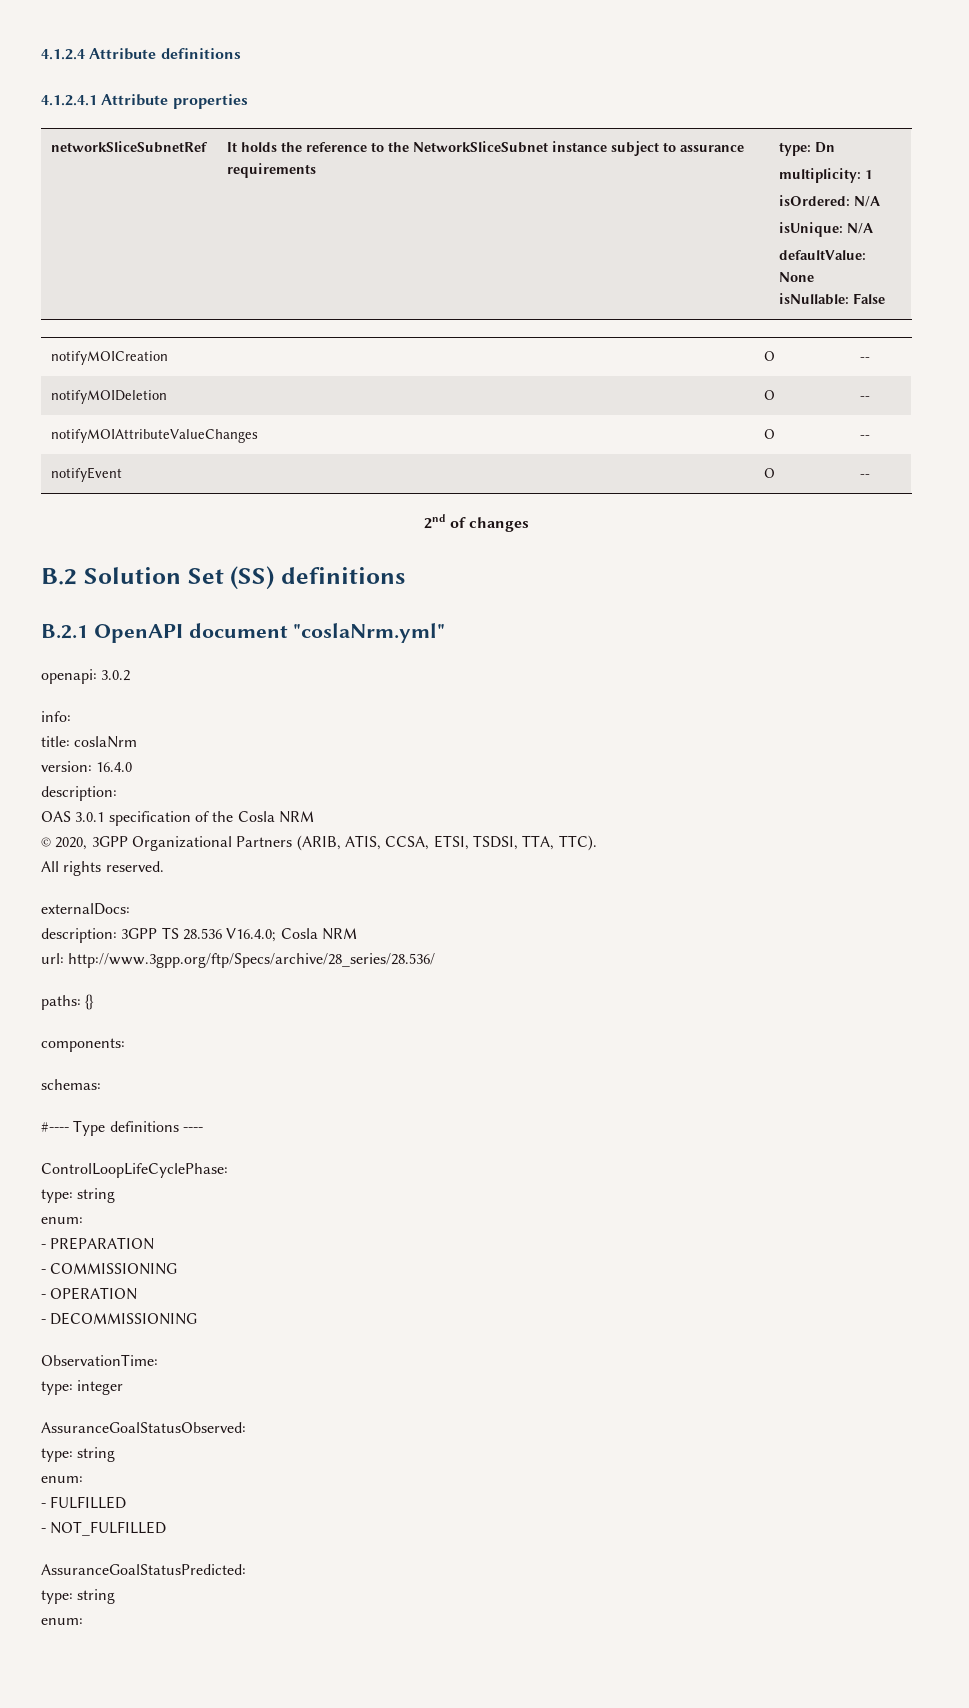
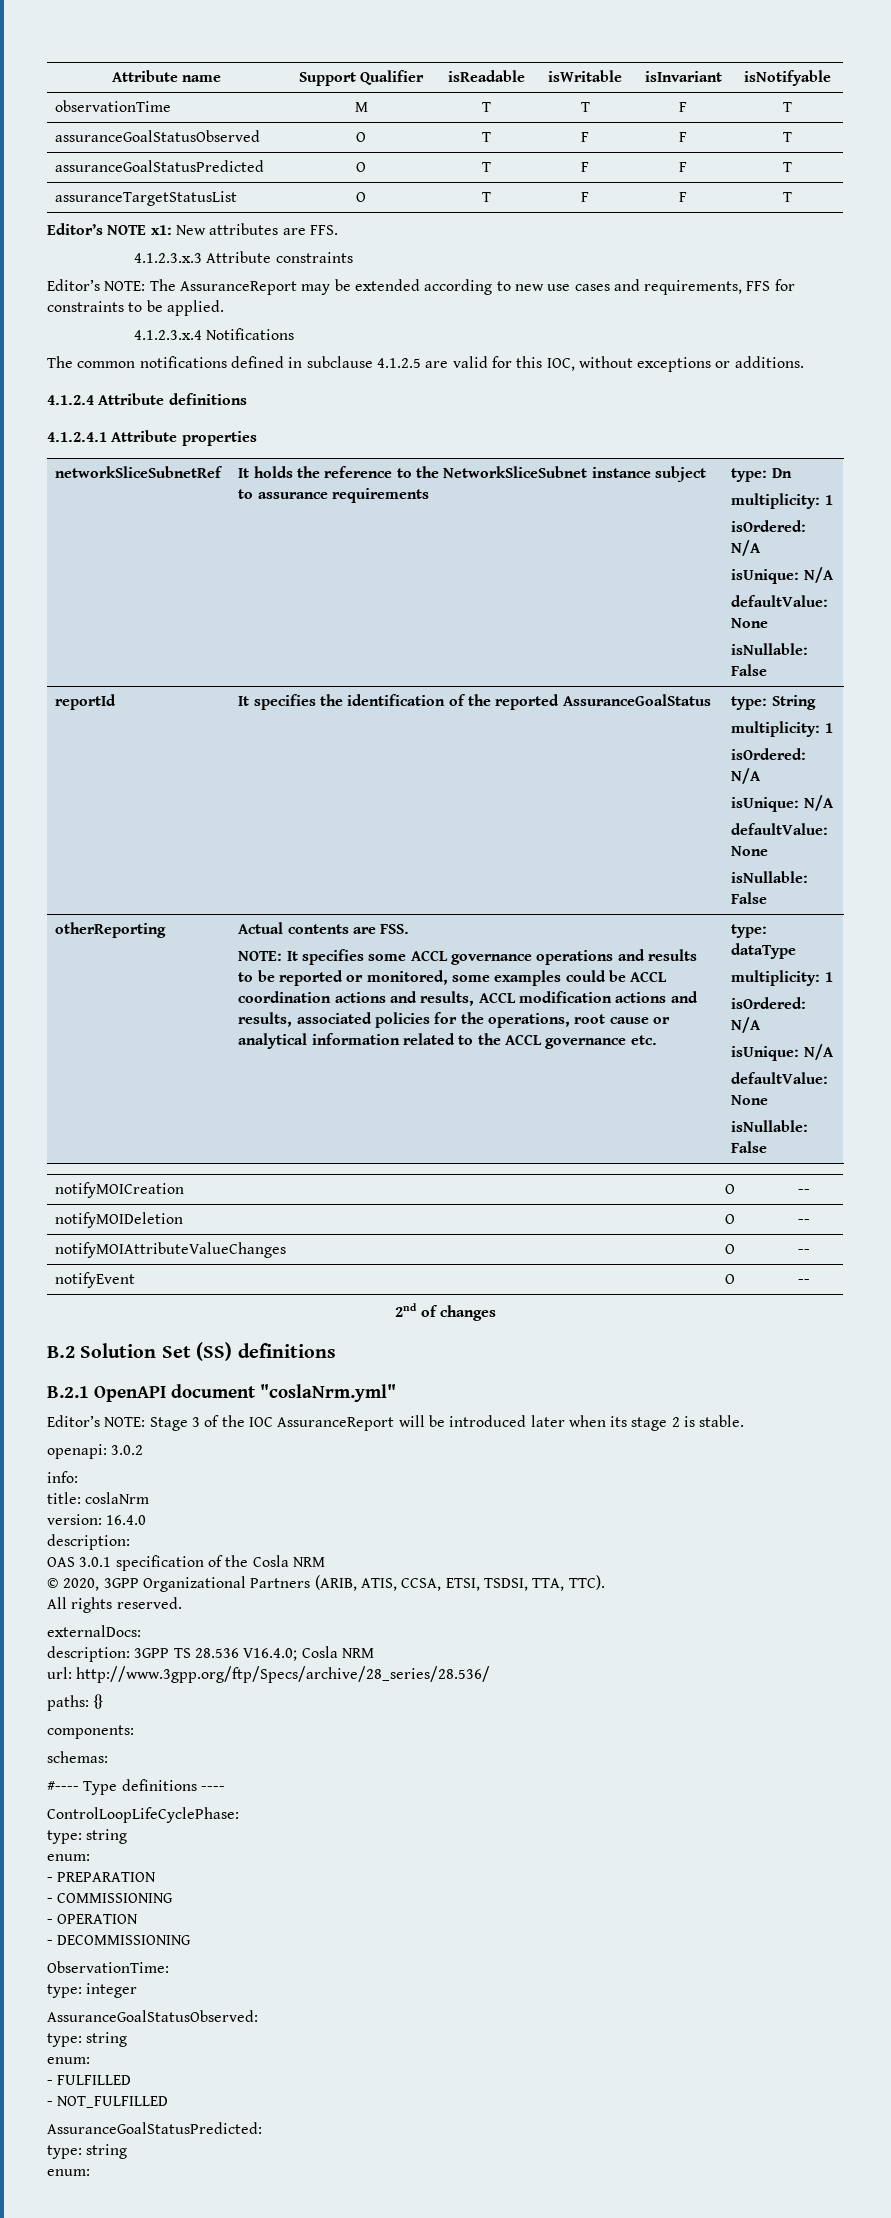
(41, 54) none -> [111,70,222,82] [298,70,425,86] [448,70,525,82] [548,70,622,82] [644,71,722,82] [744,70,831,86] [55,100,172,112] [354,102,368,112] [482,102,491,112] [580,102,590,112] [679,102,687,112] [783,102,792,112] [55,130,261,142] [356,132,366,142] [482,132,491,142] [581,132,589,142] [679,132,687,142] [783,132,792,142] [55,160,265,172] [356,162,366,172] [482,162,491,172] [581,162,589,172] [679,162,687,172] [783,162,792,172] [55,191,238,206] [356,192,366,202] [482,192,491,202] [581,192,589,202] [679,192,687,202] [783,192,792,202] [47,223,338,235] [133,251,353,263] [47,279,795,295] [47,300,224,316] [133,328,295,340] [47,356,804,372] Attribute name | Support Qualifier | isReadable | isWritable | isInvariant | isNotifyable // observationTime | M | T | T | F | T // assuranceGoalStatusObserved | O | T | F | F | T // assuranceGoalStatusPredicted | O | T | F | F | T // assuranceTargetStatusList | O | T | F | F | T // Editor’s NOTE x1: New attributes are FFS. // 4.1.2.3.x.3 Attribute constraints // Editor’s NOTE: The AssuranceReport may be extended according to new use cases and requirements, FFS for constraints to be applied. // 4.1.2.3.x.4 Notifications // The common notifications defined in subclause 4.1.2.5 are valid for this IOC, without exceptions or additions. //
(886, 298) none -> [55,694,117,710] [238,694,711,710] [731,695,816,710] [731,721,833,737] [731,748,807,760] [731,768,762,784] [731,795,834,812] [731,823,829,835] [731,846,769,856] [731,871,809,883] [731,892,768,904] [55,922,167,938] [238,922,410,934] [238,949,697,965] [238,970,668,986] [238,991,698,1006] [238,1012,670,1028] [238,1033,657,1049] [731,924,768,938] [731,943,797,959] [731,970,833,986] [731,997,807,1009] [731,1017,762,1033] [731,1044,834,1061] [731,1072,829,1084] [731,1095,769,1105] [731,1120,809,1132] [731,1141,768,1153] // reportId | It specifies the identification of the reported AssuranceGoalStatus | type: String // multiplicity: 1 // isOrdered: N/A // isUnique: N/A // defaultValue: None // isNullable: False // otherReporting | Actual contents are FSS. // NOTE: It specifies some ACCL governance operations and results to be reported or monitored, some examples could be ACCL coordination actions and results, ACCL modification actions and results, associated policies for the operations, root cause or analytical information related to the ACCL governance etc. | type: dataType // multiplicity: 1 // isOrdered: N/A // isUnique: N/A // defaultValue: None // isNullable: False
(446, 633) none -> [47,1415,745,1431] // Editor’s NOTE: Stage 3 of the IOC AssuranceReport will be introduced later when its stage 2 is stable.

